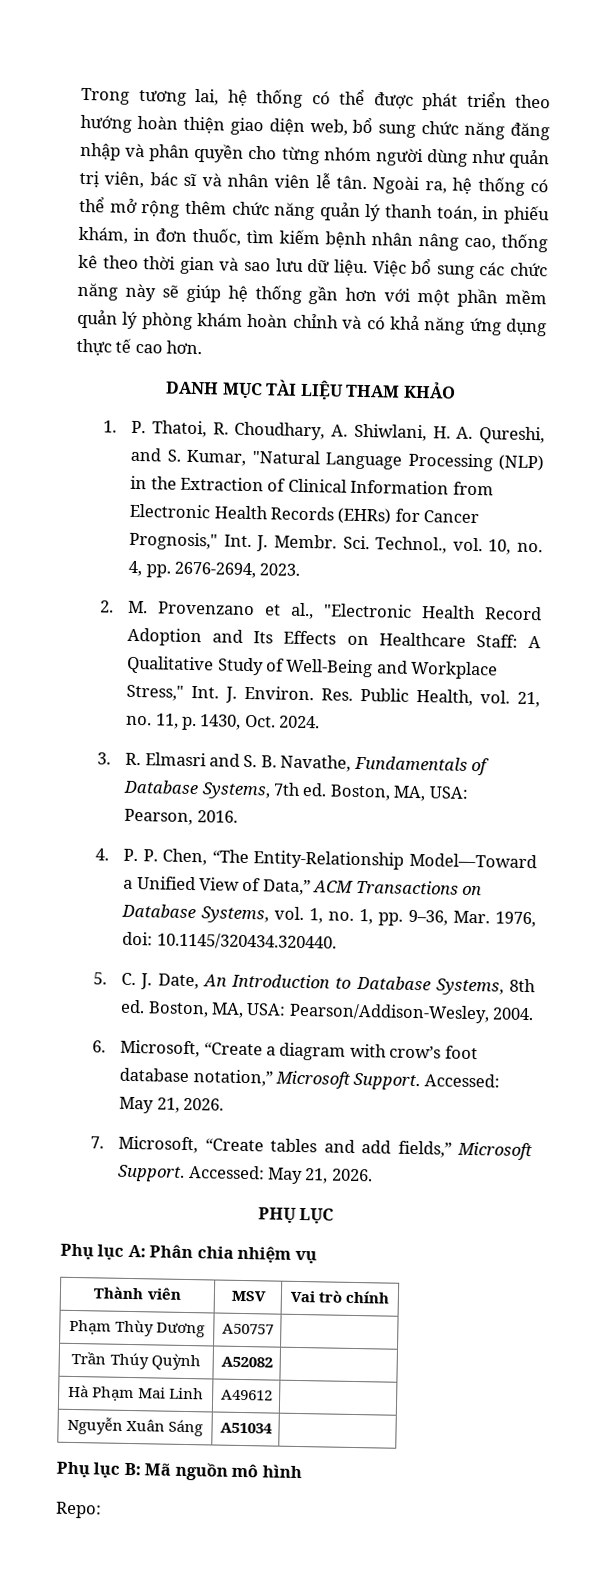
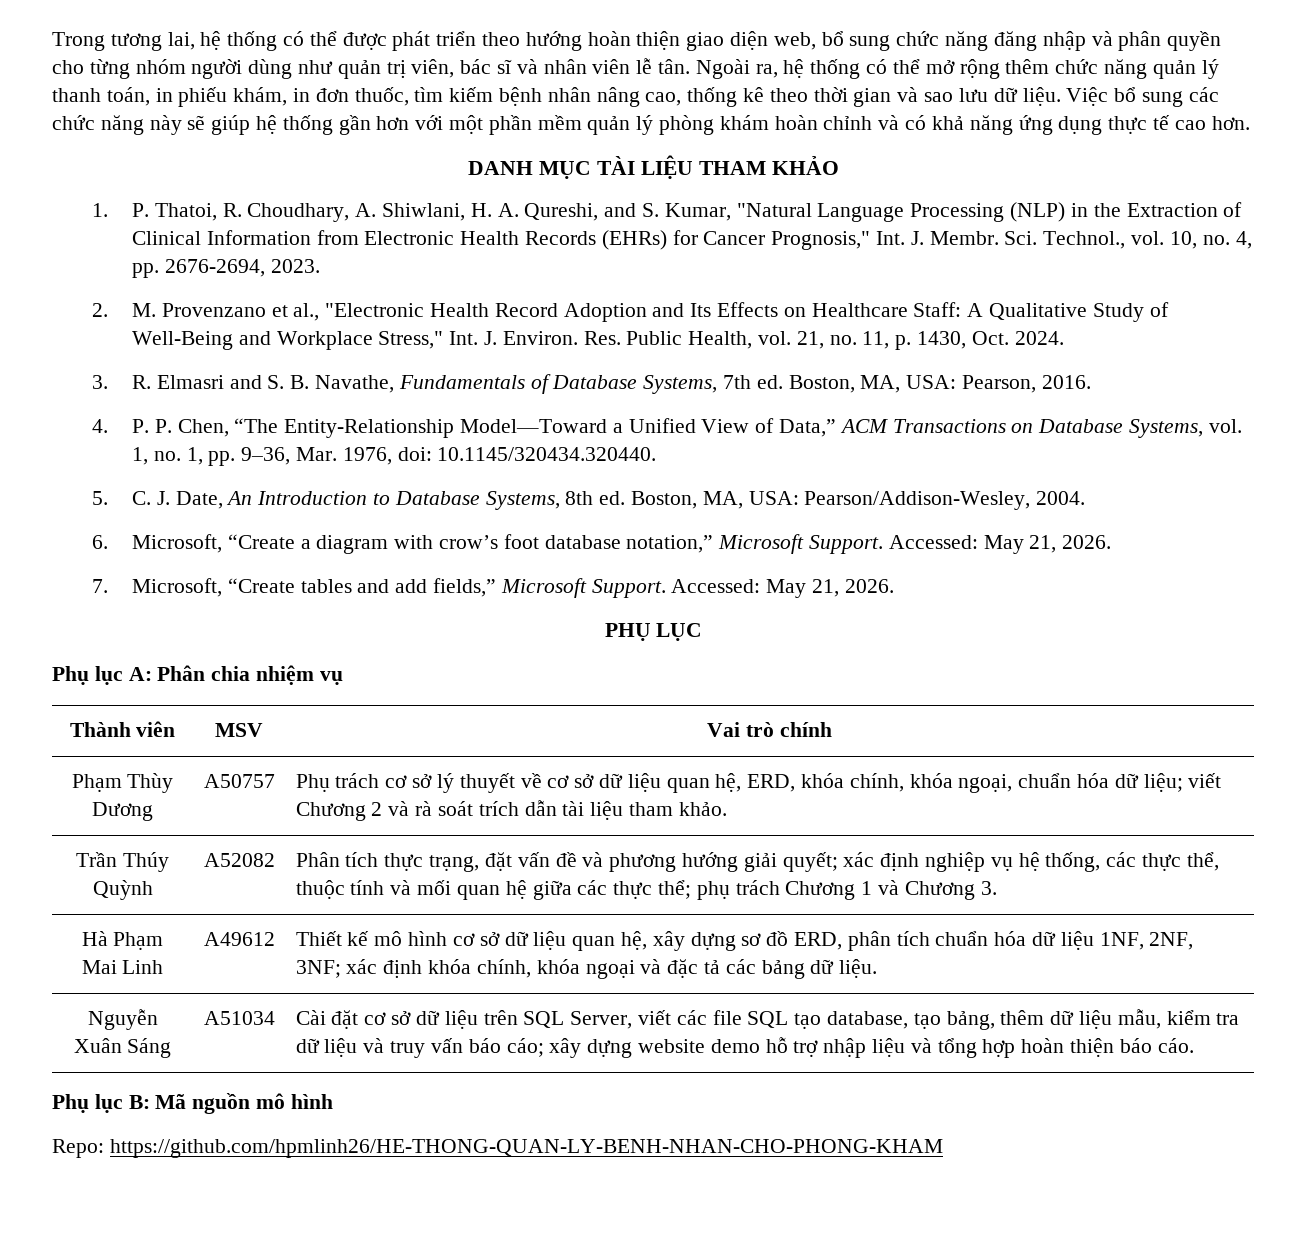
[71,1351,201,1371] [220,1356,273,1368] // Trần Thúy Quỳnh | A52082 | -> [295,773,1222,793] [295,800,727,821] [76,852,169,872] [92,880,153,900] [203,853,275,867] [295,852,1219,872] [295,880,997,900] Phụ trách cơ sở lý thuyết về cơ sở dữ liệu quan hệ, ERD, khóa chính, khóa ngoại, chuẩn hóa dữ liệu; viết Chương 2 và rà soát trích dẫn tài liệu tham khảo. // Trần Thúy Quỳnh | A52082 | Phân tích thực trạng, đặt vấn đề và phương hướng giải quyết; xác định nghiệp vụ hệ thống, các thực thể, thuộc tính và mối quan hệ giữa các thực thể; phụ trách Chương 1 và Chương 3.
[66,1416,204,1437] [219,1422,273,1434] // Nguyễn Xuân Sáng | A51034 | -> [295,931,1194,951] [295,959,878,979] [87,1009,158,1030] [73,1038,172,1058] [203,1011,275,1025] [295,1009,1240,1030] [295,1037,1194,1058] Thiết kế mô hình cơ sở dữ liệu quan hệ, xây dựng sơ đồ ERD, phân tích chuẩn hóa dữ liệu 1NF, 2NF, 3NF; xác định khóa chính, khóa ngoại và đặc tả các bảng dữ liệu. // Nguyễn Xuân Sáng | A51034 | Cài đặt cơ sở dữ liệu trên SQL Server, viết các file SQL tạo database, tạo bảng, thêm dữ liệu mẫu, kiểm tra dữ liệu và truy vấn báo cáo; xây dựng website demo hỗ trợ nhập liệu và tổng hợp hoàn thiện báo cáo.
(102, 1510) none -> [109,1139,943,1158] https://github.com/hpmlinh26/HE-THONG-QUAN-LY-BENH-NHAN-CHO-PHONG-KHAM

